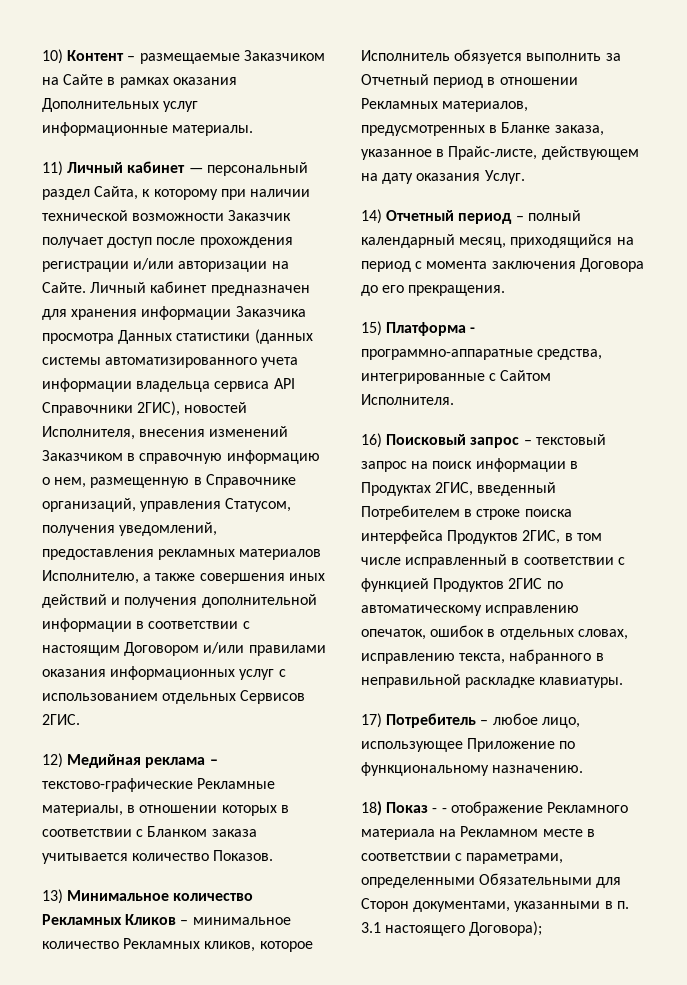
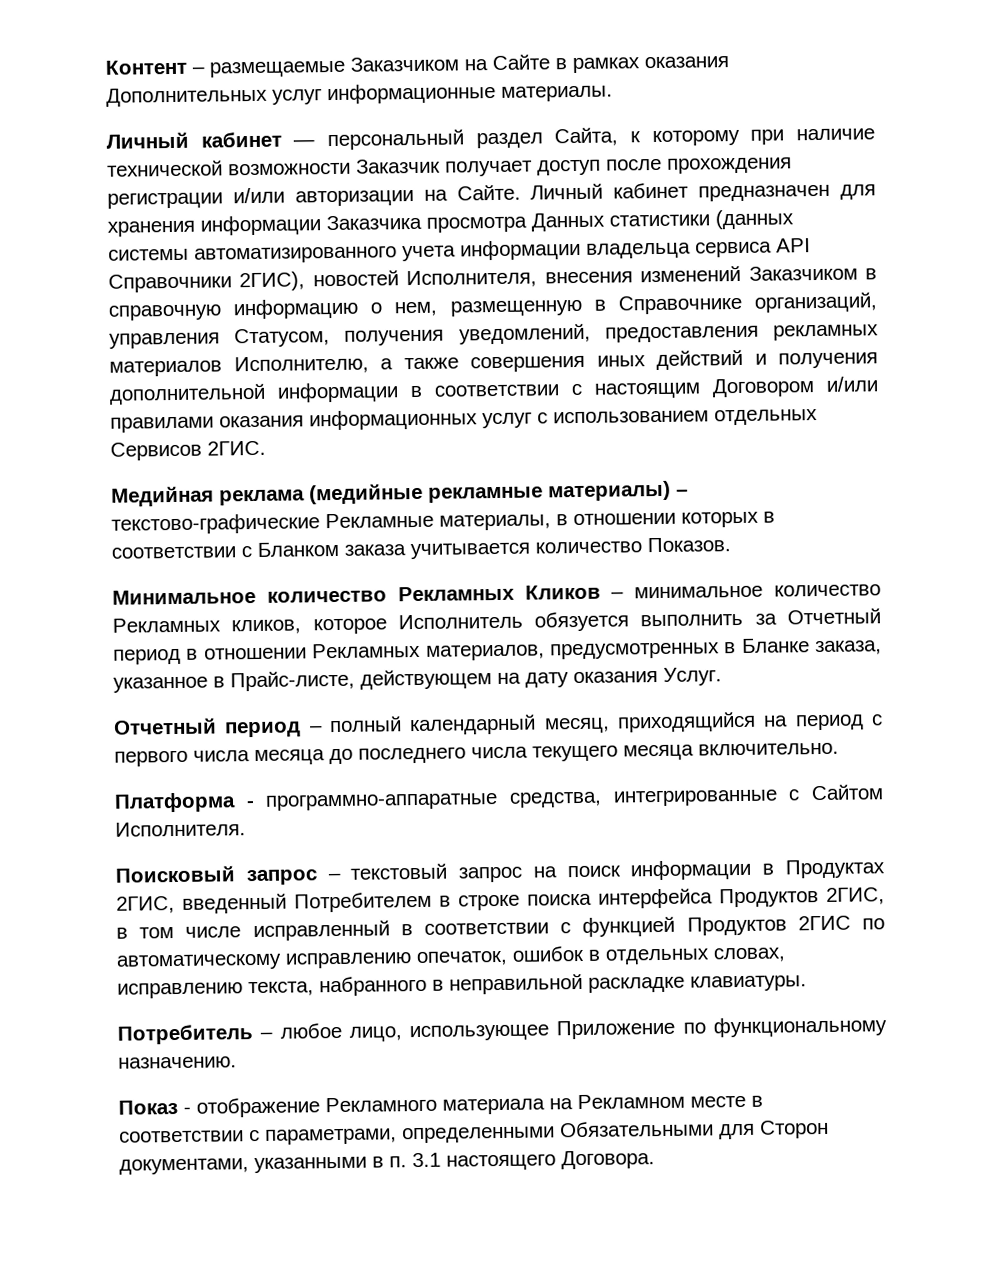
[42,49,63,64] 10) -> (105, 67) none
[42,161,63,176] 11) -> (613, 93) none
[249,189,310,197] наличии -> [795,128,875,141] наличие
[42,753,63,768] 12) -> (266, 448) none
(206, 762) none -> [309,480,671,505] (медийные рекламные материалы)
[42,889,63,904] 13) -> (731, 545) none
[361,209,382,224] 14) -> (722, 676) none
[426,258,644,272] [361,285,506,296] [361,321,382,336] момента заключения Договора до его прекращения. // 15) -> [114,742,839,767] первого числа месяца до последнего числа текущего месяца включительно. //
[361,433,382,448] 16) -> (246, 829) none
[361,713,382,728] 17) -> (807, 983) none
[361,801,382,816] 18) -> (237, 1062) none
[441,808,447,813] - -> (191, 1110) none
[469,921,543,936] Договора); -> [561,1150,655,1170] Договора.

